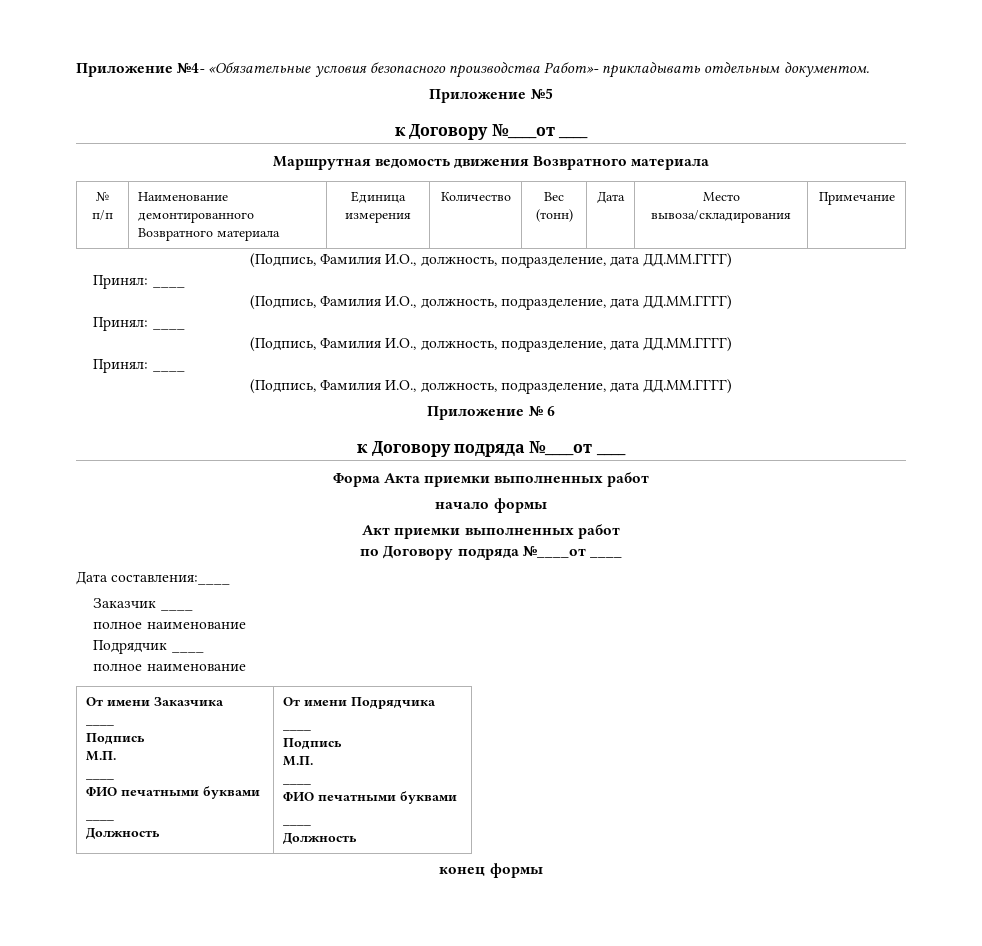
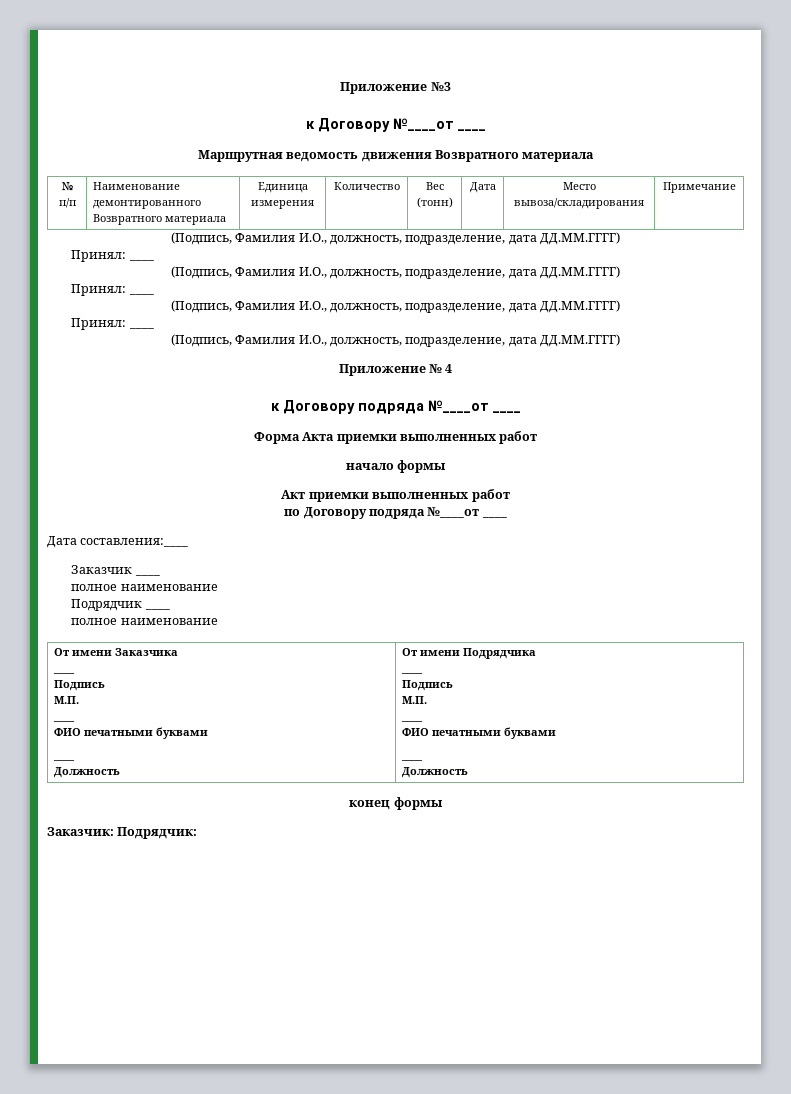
[76,61,869,78] [429,88,553,103] Приложение №4- «Обязательные условия безопасного производства Работ»- прикладывать отдельным документом. // Приложение №5 -> [340,82,451,94] Приложение №3
[546,406,555,416] 6 -> [445,364,453,373] 4
(543, 870) none -> [47,827,198,839] // Заказчик: Подрядчик:

